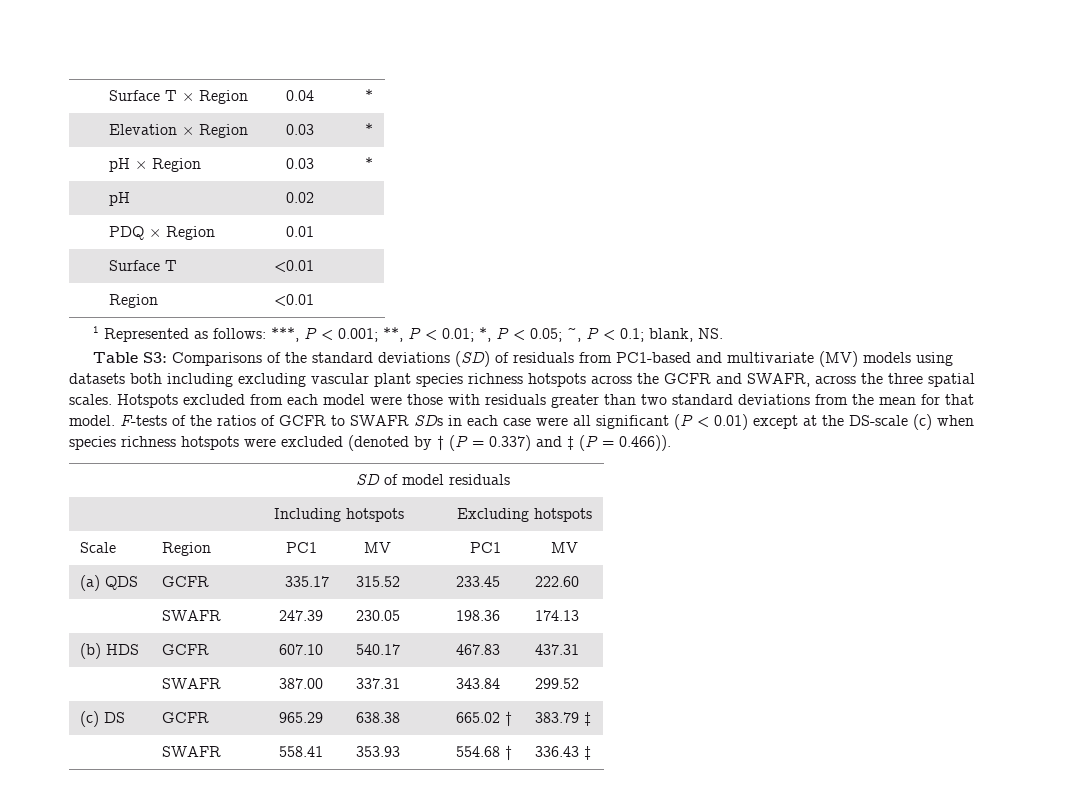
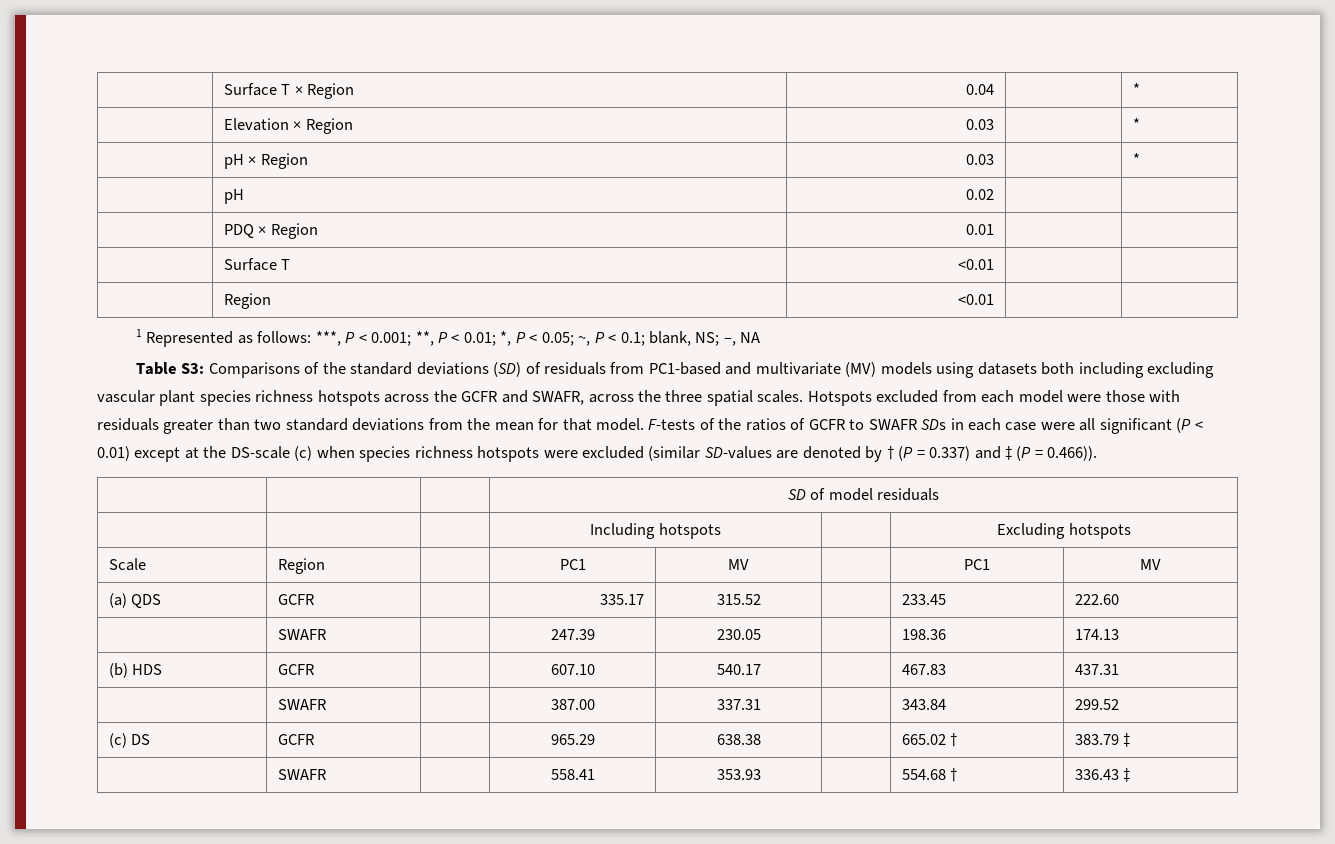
[697,328,723,339] NS. -> [695,332,761,346] NS; –, NA
[348,435,409,451] (denoted -> [648,446,861,461] (similar SD-values are denoted

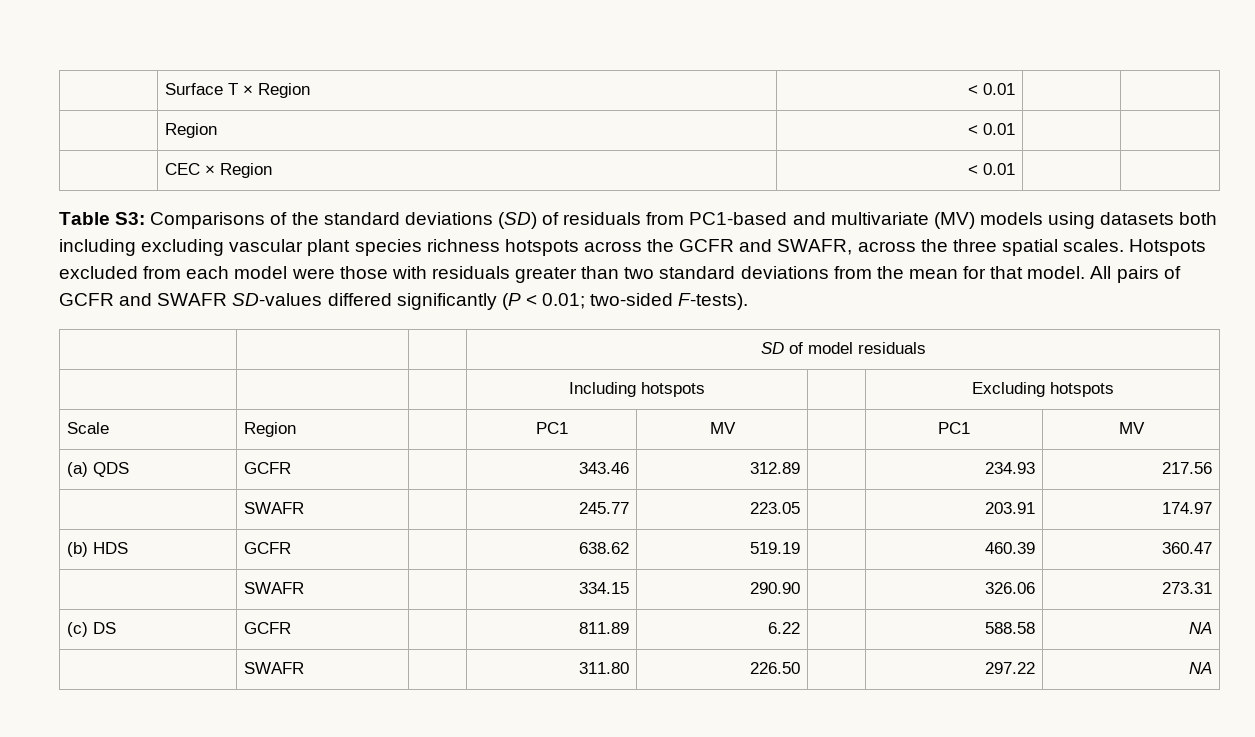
[966,84,995,95] [1132,83,1140,95] [223,118,353,134] [966,119,995,130] [1132,118,1140,130] [223,153,308,169] [966,154,995,165] [1132,153,1140,165] [223,189,244,204] [966,189,995,200] [223,223,318,239] [966,224,995,235] [223,258,291,271] [958,259,995,270] [223,293,271,309] [958,294,995,305] [135,329,761,347] 0.04 | | * // | Elevation × Region | 0.03 | | * // | pH × Region | 0.03 | | * // | pH | 0.02 | | // | PDQ × Region | 0.01 | | // | Surface T | <0.01 | | // | Region | <0.01 | | // 1 Represented as follows: ***, P < 0.001; **, P < 0.01; *, P < 0.05; ~, P < 0.1; blank, NS; –, NA -> [967,83,1015,95] [165,123,218,138] [967,123,1015,135] [165,163,273,178] [967,163,1015,175] < 0.01 | | // | Region | < 0.01 | | // | CEC × Region | < 0.01 | |
[648,418,1203,434] [97,446,1098,462] F-tests of the ratios of GCFR to SWAFR SDs in each case were all significant (P < 0.01) except at the DS-scale (c) when species richness hotspots were excluded (similar SD-values are denoted by † (P = 0.337) and ‡ (P = 0.466)). -> [1090,266,1181,283] [59,293,749,310] All pairs of GCFR and SWAFR SD-values differed significantly (P < 0.01; two-sided F-tests).
[600,594,645,605] [716,594,761,605] [901,594,946,605] [1074,594,1119,605] [277,629,326,640] [550,629,595,640] [716,629,761,640] [901,629,946,640] [1074,629,1119,640] [108,663,163,678] [277,664,314,675] [550,664,595,675] [716,664,761,675] [901,664,946,675] [1074,664,1119,675] [277,699,326,710] [550,699,595,710] [716,699,761,710] [901,699,946,710] [1074,699,1119,710] [108,733,151,748] [277,734,314,745] [550,734,595,745] [716,734,761,745] [901,733,958,747] [1074,733,1131,747] [277,769,326,780] [550,769,595,780] [716,769,761,780] [901,768,958,782] [1074,768,1131,782] 335.17 | 315.52 | | 233.45 | 222.60 // | SWAFR | | 247.39 | 230.05 | | 198.36 | 174.13 // (b) HDS | GCFR | | 607.10 | 540.17 | | 467.83 | 437.31 // | SWAFR | | 387.00 | 337.31 | | 343.84 | 299.52 // (c) DS | GCFR | | 965.29 | 638.38 | | 665.02 † | 383.79 ‡ // | SWAFR | | 558.41 | 353.93 | | 554.68 † | 336.43 ‡ -> [578,462,629,474] [749,462,800,474] [984,462,1035,474] [1161,462,1212,474] [244,502,305,514] [578,502,629,514] [749,502,800,514] [984,502,1035,514] [1161,502,1212,514] [67,542,129,557] [244,542,292,554] [578,542,629,554] [749,542,800,554] [984,542,1035,554] [1161,542,1212,554] [244,582,305,594] [578,582,629,594] [749,582,800,594] [984,582,1035,594] [1161,582,1212,594] [67,622,117,637] [244,622,292,634] [578,622,629,634] [767,622,800,634] [984,622,1035,634] [1188,622,1212,634] [244,662,305,674] [578,662,629,674] [749,662,800,674] [984,662,1035,674] [1188,662,1212,674] 343.46 | 312.89 | | 234.93 | 217.56 // | SWAFR | | 245.77 | 223.05 | | 203.91 | 174.97 // (b) HDS | GCFR | | 638.62 | 519.19 | | 460.39 | 360.47 // | SWAFR | | 334.15 | 290.90 | | 326.06 | 273.31 // (c) DS | GCFR | | 811.89 | 6.22 | | 588.58 | NA // | SWAFR | | 311.80 | 226.50 | | 297.22 | NA

